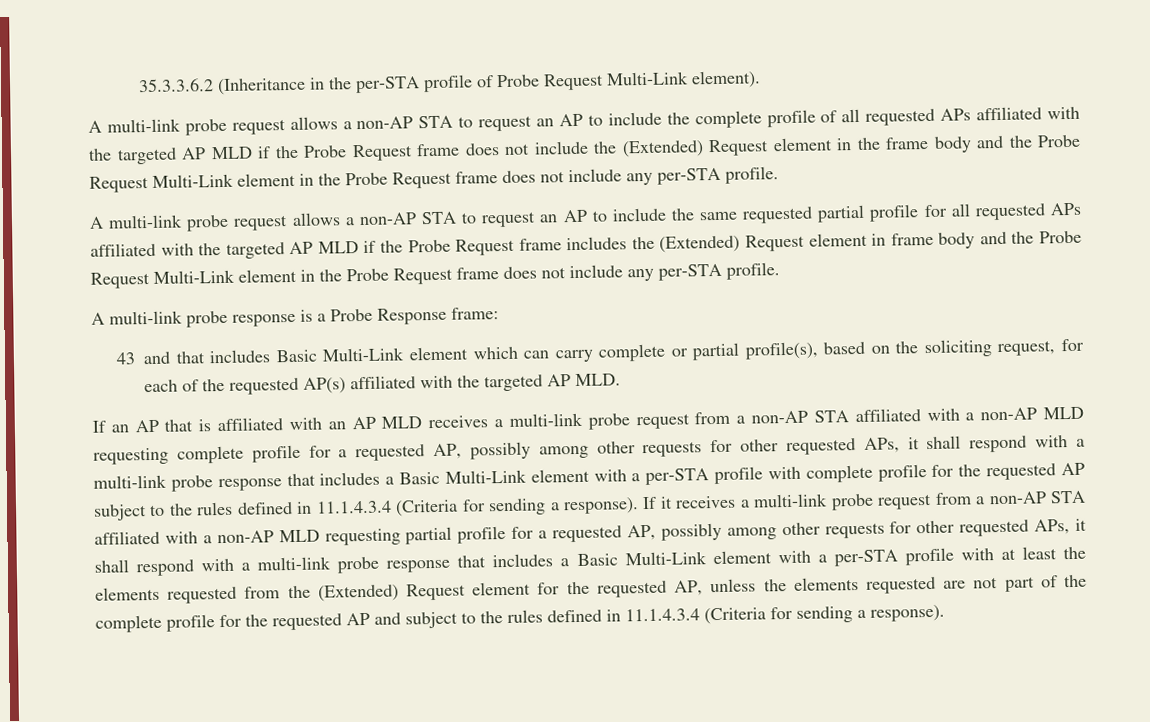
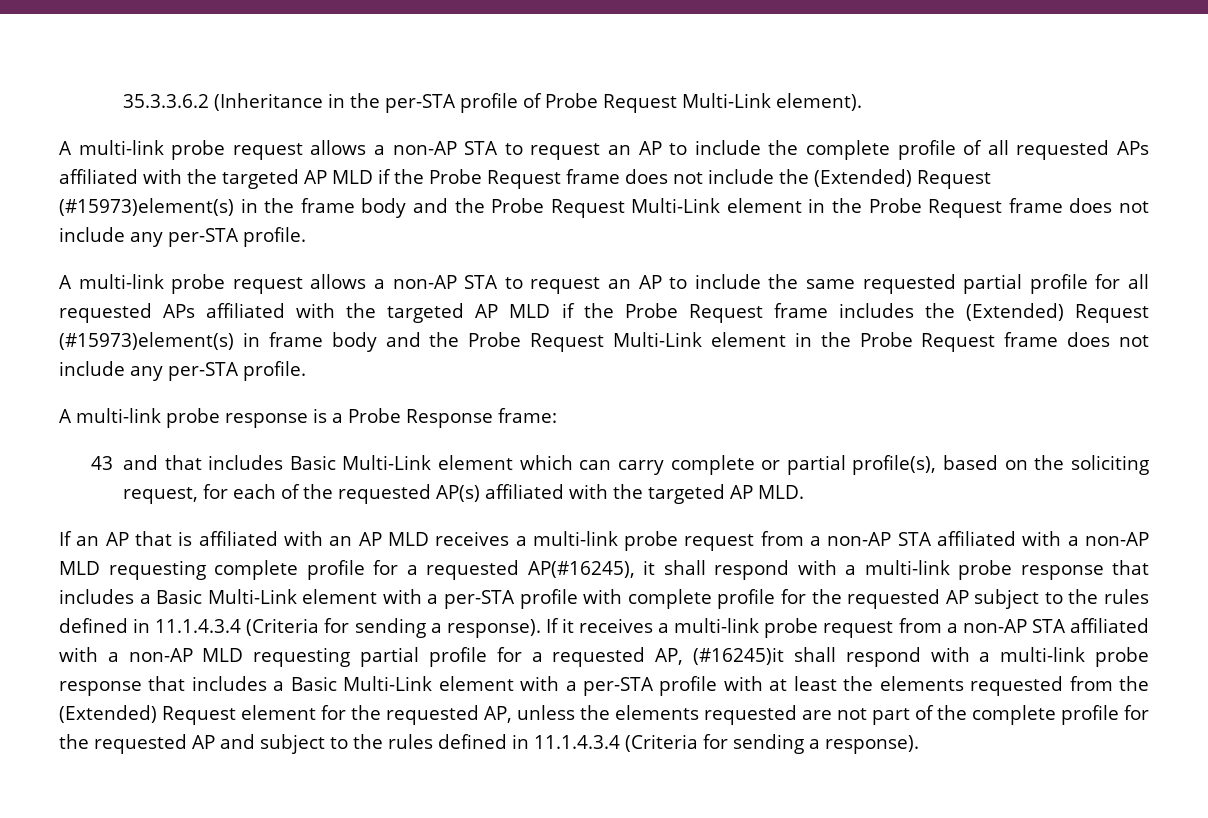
[772,137,833,152] element -> [59,198,234,216] (#15973)element(s)
[808,232,868,247] element -> [59,332,234,350] (#15973)element(s)
[433,437,900,460] AP, possibly among other requests for other requested APs, -> [527,561,635,578] AP(#16245),
[660,518,1087,541] possibly among other requests for other requested APs, it -> [693,647,785,665] (#16245)it

